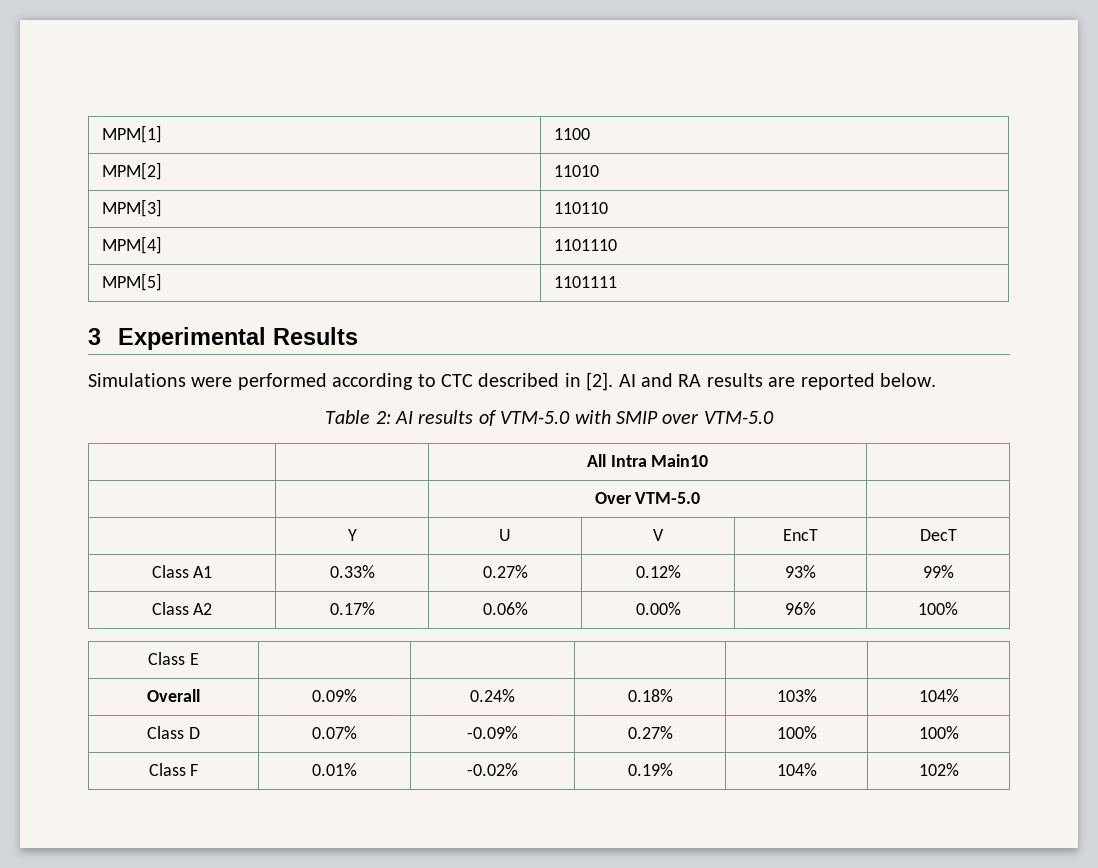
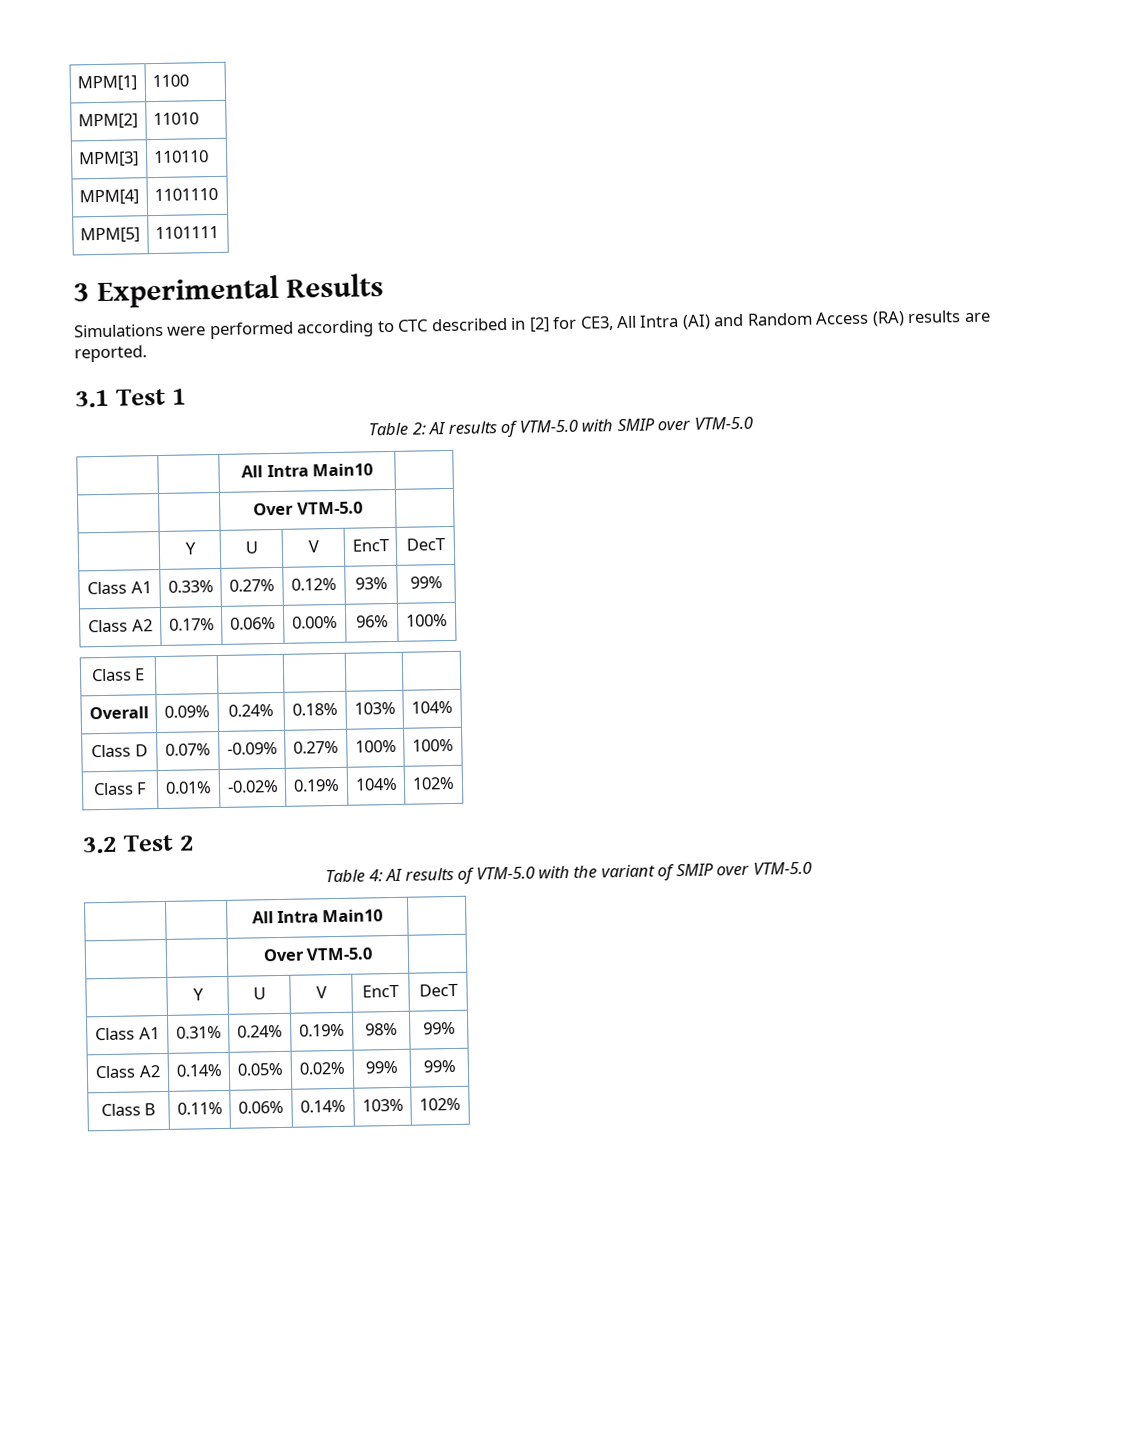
[586,372,936,391] [2]. AI and RA results are reported below. -> [528,310,991,333] [74,345,147,363] [75,388,187,408] [2] for CE3, All Intra (AI) and Random Access (RA) results are reported. // 3.1 Test 1
(959, 769) none -> [82,834,195,854] [325,861,812,884] [251,909,384,924] [262,947,374,962] [192,988,204,1001] [252,987,266,1000] [315,986,327,999] [362,984,399,998] [418,983,458,997] [95,1027,160,1041] [175,1026,222,1039] [237,1024,283,1038] [299,1023,345,1037] [365,1022,398,1036] [422,1021,456,1035] [95,1065,161,1079] [175,1063,223,1077] [237,1062,283,1076] [299,1061,345,1075] [365,1060,398,1074] [422,1059,456,1073] [100,1103,157,1117] [176,1101,223,1115] [238,1100,284,1114] [300,1099,346,1113] [361,1098,404,1112] [419,1097,461,1111] // 3.2 Test 2 // Table 4: AI results of VTM-5.0 with the variant of SMIP over VTM-5.0 // | | All Intra Main10 | // | | Over VTM-5.0 | // | Y | U | V | EncT | DecT // Class A1 | 0.31% | 0.24% | 0.19% | 98% | 99% // Class A2 | 0.14% | 0.05% | 0.02% | 99% | 99% // Class B | 0.11% | 0.06% | 0.14% | 103% | 102%

